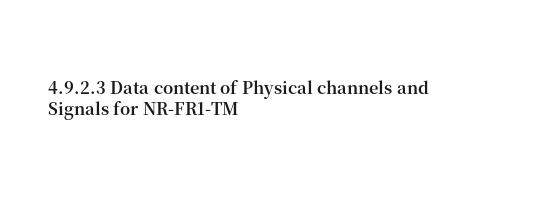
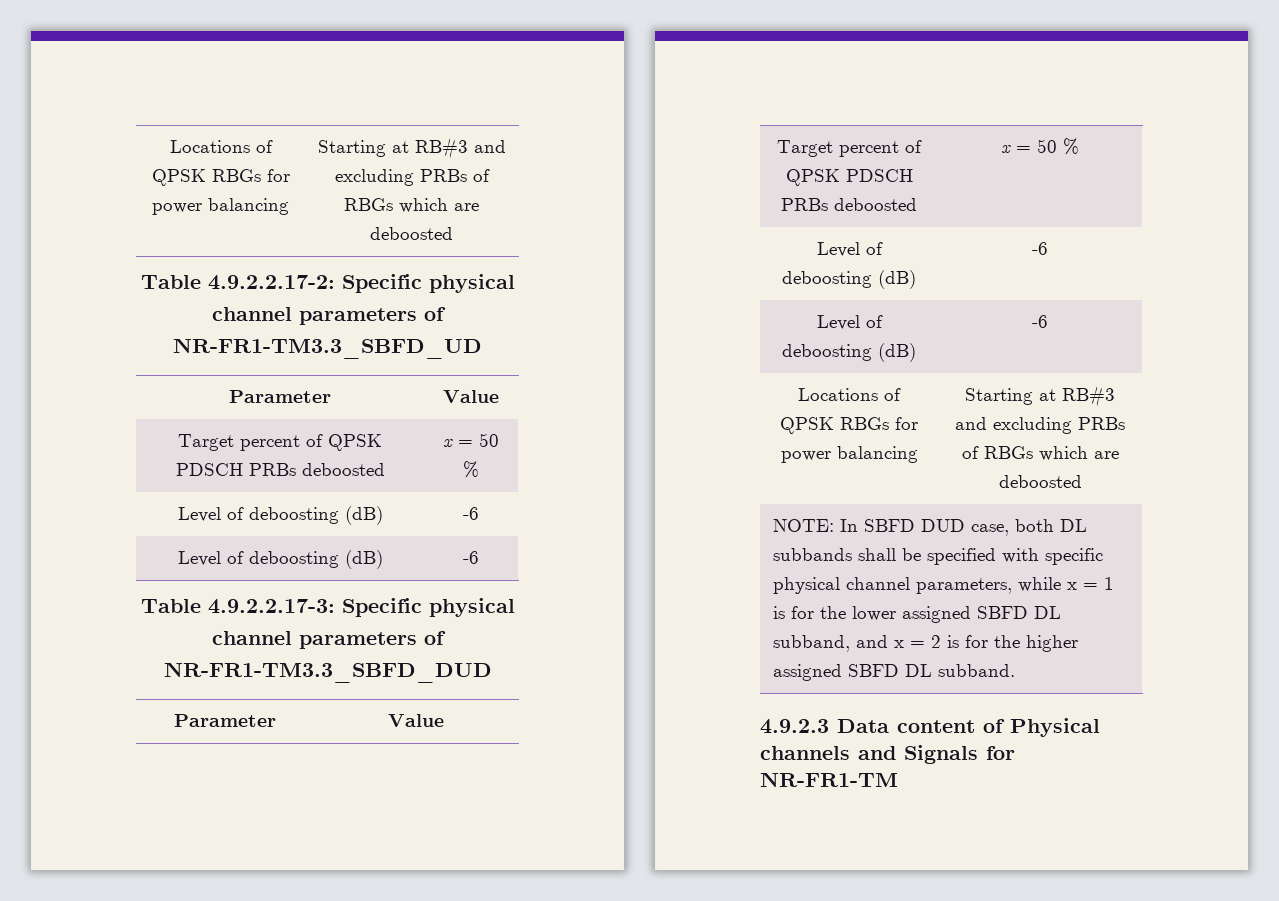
(48, 87) none -> [169,140,273,153] [151,169,290,186] [152,198,289,215] [317,138,506,159] [334,169,490,186] [344,198,479,213] [370,227,453,240] [140,274,515,293] [212,307,446,325] [173,338,482,359] [229,390,331,403] [443,390,499,403] [178,434,382,451] [175,463,385,476] [443,433,499,447] [463,461,479,478] [177,506,383,525] [463,507,479,520] [177,550,383,569] [463,551,479,564] [140,598,515,617] [212,631,446,649] [163,662,492,683] [174,714,276,727] [388,714,444,727] [777,140,922,157] [785,169,913,186] [781,198,917,211] [1001,138,1079,155] [816,242,883,257] [782,270,916,289] [1032,242,1048,255] [816,315,883,330] [782,343,916,362] [1032,315,1048,328] [798,388,901,401] [780,417,918,434] [780,446,918,463] [965,386,1115,407] [955,417,1125,434] [961,446,1119,461] [998,475,1082,488] [773,519,1088,536] [773,548,1104,565] [773,577,1115,594] [773,606,1062,623] [773,635,1079,652] [773,664,1016,681] Locations of QPSK RBGs for power balancing | Starting at RB#3 and excluding PRBs of RBGs which are deboosted // Table 4.9.2.2.17-2: Specific physical channel parameters of NR-FR1-TM3.3_SBFD_UD // Parameter | Value // Target percent of QPSK PDSCH PRBs deboosted | x = 50 % // Level of deboosting (dB) | -6 // Level of deboosting (dB) | -6 // Table 4.9.2.2.17-3: Specific physical channel parameters of NR-FR1-TM3.3_SBFD_DUD // Parameter | Value // Target percent of QPSK PDSCH PRBs deboosted | x = 50 % // Level of deboosting (dB) | -6 // Level of deboosting (dB) | -6 // Locations of QPSK RBGs for power balancing | Starting at RB#3 and excluding PRBs of RBGs which are deboosted // NOTE: In SBFD DUD case, both DL subbands shall be specified with specific physical channel parameters, while x = 1 is for the lower assigned SBFD DL subband, and x = 2 is for the higher assigned SBFD DL subband. //

